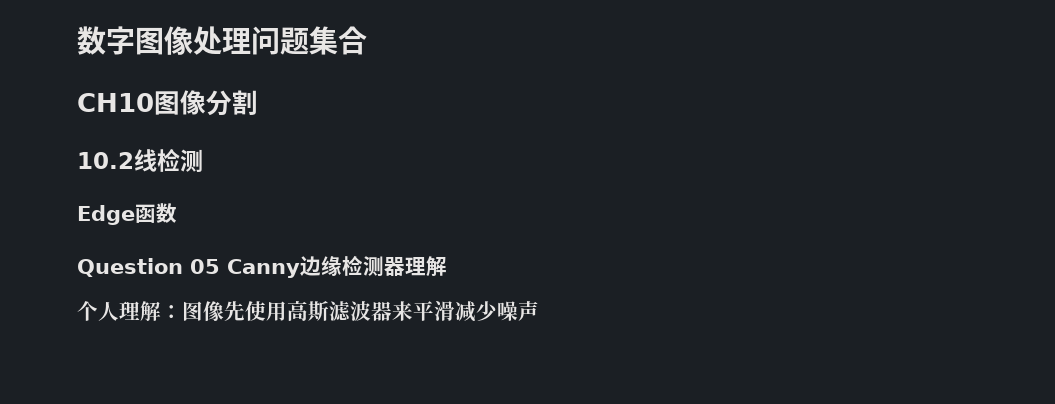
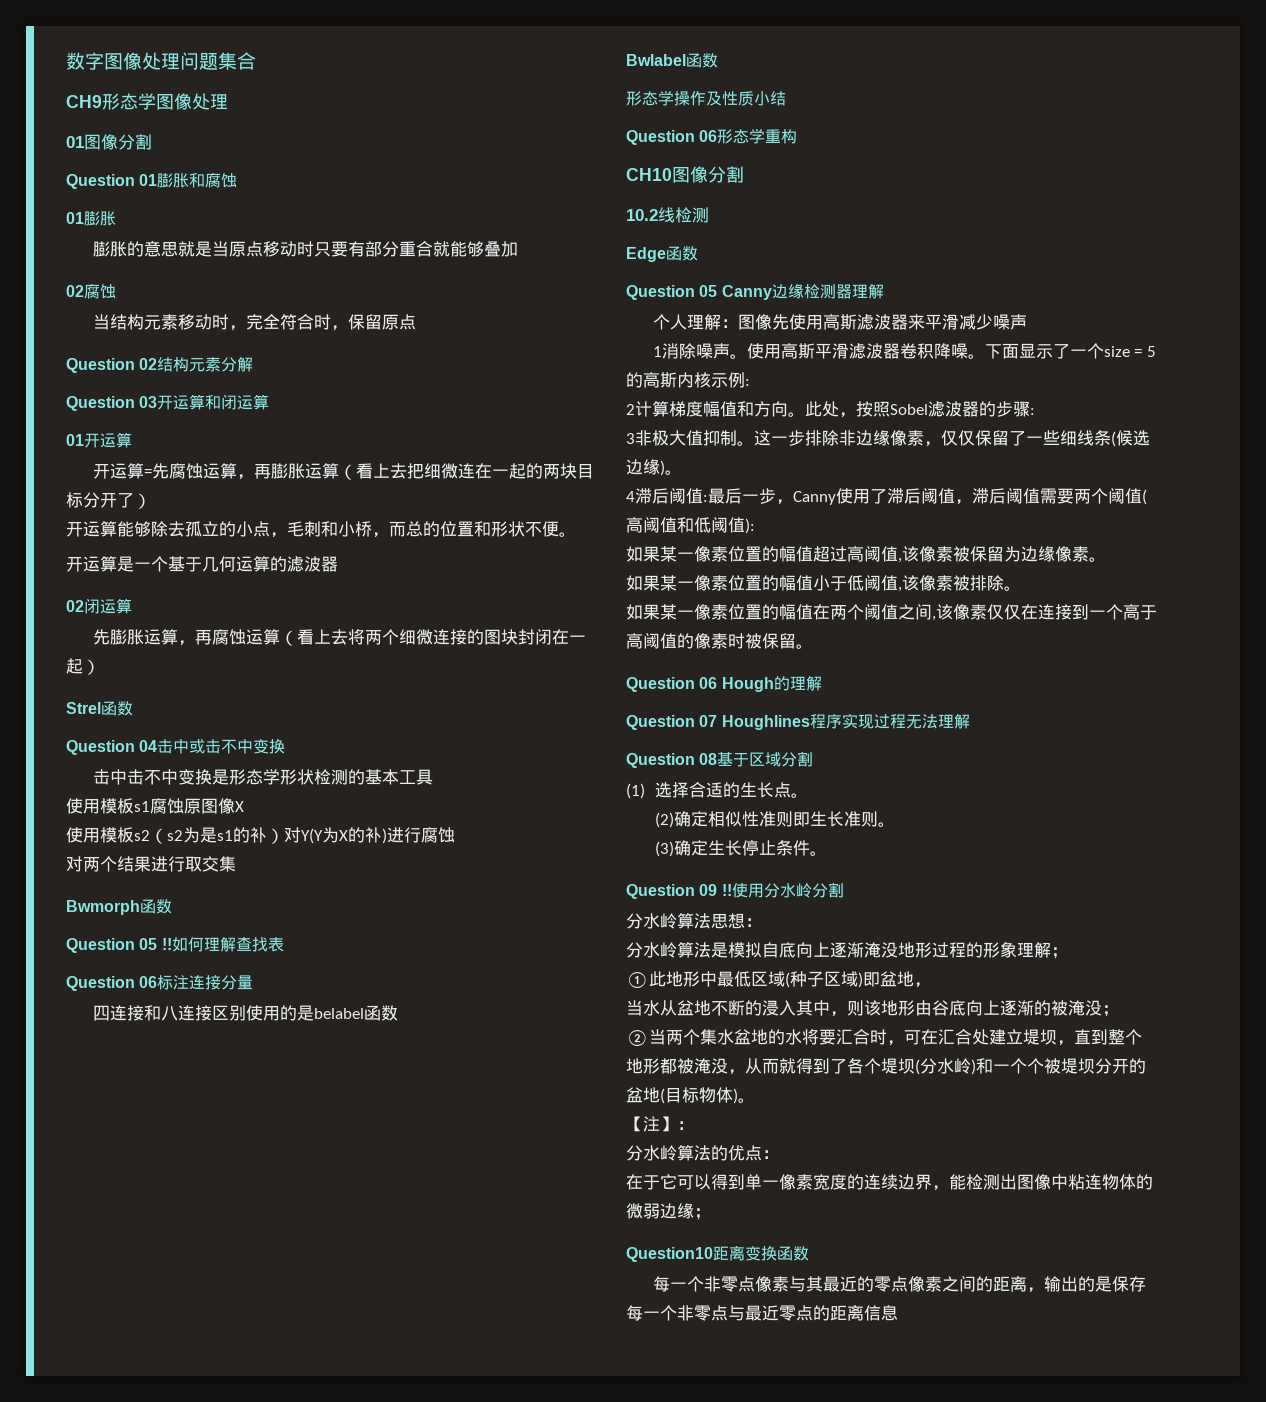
(367, 40) none -> [66,93,228,110] [66,134,152,150] [66,172,238,189] [66,211,116,226] [92,241,518,257] [66,283,116,299] [92,314,416,331] [66,357,254,373] [66,394,270,411] [66,432,132,448] [92,463,594,480] [66,492,151,509] [66,521,576,538] [66,556,338,572] [66,598,132,614] [92,629,586,646] [66,658,100,675] [66,701,133,716] [66,739,286,755] [92,769,433,785] [66,798,244,814] [66,827,455,844] [66,856,236,872] [66,899,172,915] [66,937,284,953] [66,975,254,991] [92,1005,398,1021] [626,53,718,68] [626,90,786,106] [626,128,798,145] // CH9形态学图像处理 // 01图像分割 // Question 01膨胀和腐蚀 // 01膨胀 // 膨胀的意思就是当原点移动时只要有部分重合就能够叠加 // 02腐蚀 // 当结构元素移动时，完全符合时，保留原点 // Question 02结构元素分解 // Question 03开运算和闭运算 // 01开运算 // 开运算=先腐蚀运算，再膨胀运算（看上去把细微连在一起的两块目标分开了） // 开运算能够除去孤立的小点，毛刺和小桥，而总的位置和形状不便。 // 开运算是一个基于几何运算的滤波器 // 02闭运算 // 先膨胀运算，再腐蚀运算（看上去将两个细微连接的图块封闭在一起） // Strel函数 // Question 04击中或击不中变换 // 击中击不中变换是形态学形状检测的基本工具 // 使用模板s1腐蚀原图像X // 使用模板s2（s2为是s1的补）对Y(Y为X的补)进行腐蚀 // 对两个结果进行取交集 // Bwmorph函数 // Question 05 !!如何理解查找表 // Question 06标注连接分量 // 四连接和八连接区别使用的是belabel函数 // Bwlabel函数 // 形态学操作及性质小结 // Question 06形态学重构
(539, 311) none -> [652,343,1156,359] [626,372,750,388] [626,401,1035,418] [626,430,1150,447] [626,459,682,476] [626,488,1147,505] [626,517,755,534] [626,546,1106,563] [626,575,1021,592] [626,604,1157,621] [626,633,813,649] [626,676,822,692] [626,713,970,730] [626,751,814,768] [626,782,808,799] [654,811,895,828] [654,840,827,857] [626,882,844,899] [626,913,762,929] [626,941,1068,959] [626,971,931,988] [626,1000,1119,1017] [626,1029,1142,1046] [626,1058,1146,1075] [626,1087,755,1104] [626,1116,694,1132] [626,1145,779,1161] [626,1174,1153,1191] [626,1203,711,1220] [626,1245,809,1262] [652,1276,1146,1293] [626,1305,898,1321] // 1消除噪声。使用高斯平滑滤波器卷积降噪。下面显示了一个size = 5的高斯内核示例: // 2计算梯度幅值和方向。此处，按照Sobel滤波器的步骤: // 3非极大值抑制。这一步排除非边缘像素，仅仅保留了一些细线条(候选边缘)。 // 4滞后阈值:最后一步，Canny使用了滞后阈值，滞后阈值需要两个阈值(高阈值和低阈值): // 如果某一像素位置的幅值超过高阈值,该像素被保留为边缘像素。 // 如果某一像素位置的幅值小于低阈值,该像素被排除。 // 如果某一像素位置的幅值在两个阈值之间,该像素仅仅在连接到一个高于高阈值的像素时被保留。 // Question 06 Hough的理解 // Question 07 Houghlines程序实现过程无法理解 // Question 08基于区域分割 // (1)选择合适的生长点。 // (2)确定相似性准则即生长准则。 // (3)确定生长停止条件。 // Question 09 !!使用分水岭分割 // 分水岭算法思想： // 分水岭算法是模拟自底向上逐渐淹没地形过程的形象理解； // ①此地形中最低区域(种子区域)即盆地， // 当水从盆地不断的浸入其中，则该地形由谷底向上逐渐的被淹没； // ②当两个集水盆地的水将要汇合时，可在汇合处建立堤坝，直到整个地形都被淹没，从而就得到了各个堤坝(分水岭)和一个个被堤坝分开的盆地(目标物体)。 // 【注】： // 分水岭算法的优点： // 在于它可以得到单一像素宽度的连续边界，能检测出图像中粘连物体的微弱边缘； // Question10距离变换函数 // 每一个非零点像素与其最近的零点像素之间的距离，输出的是保存每一个非零点与最近零点的距离信息

